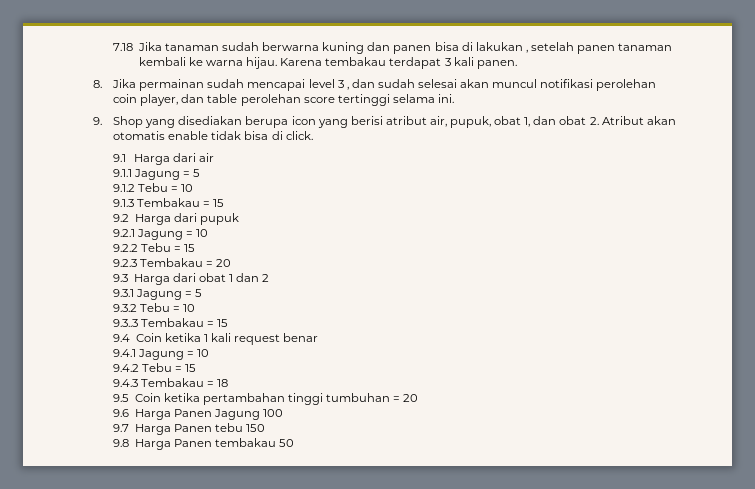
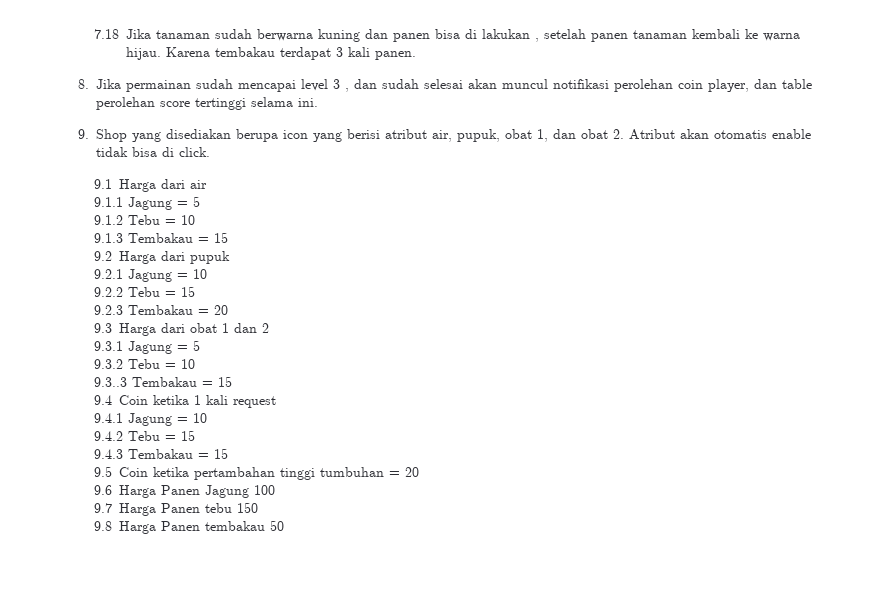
[283,333,319,342] benar -> (277, 402) none
[217,379,229,387] 18 -> [214,448,229,459] 15

